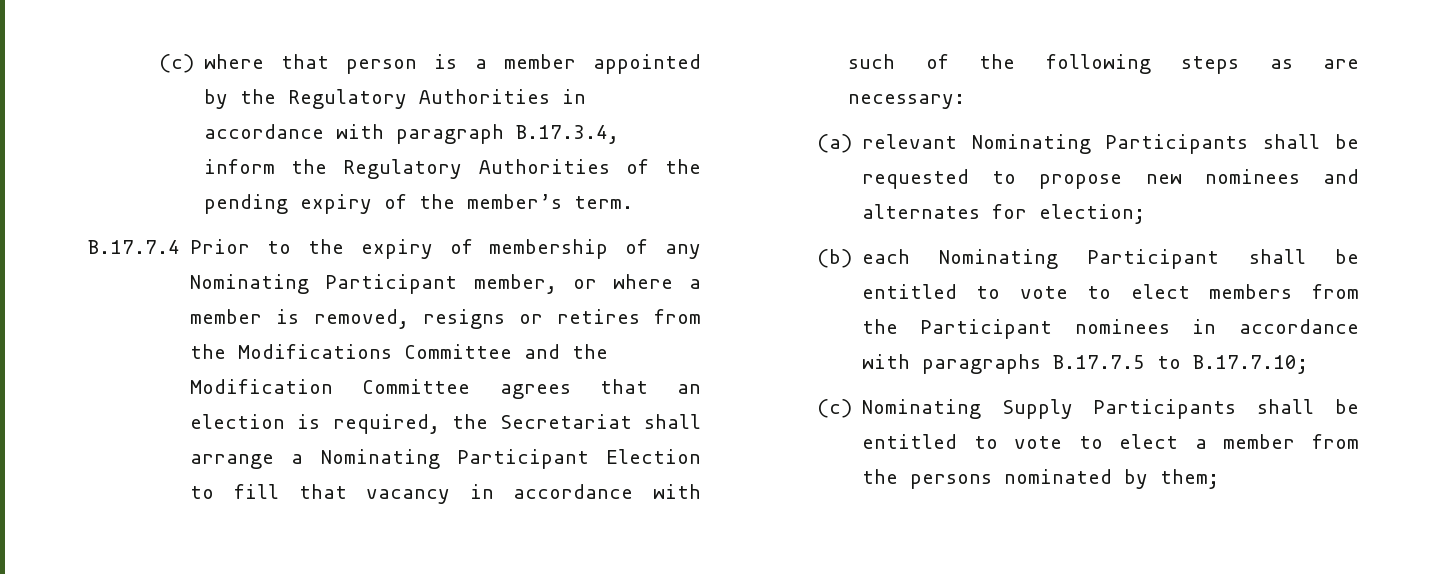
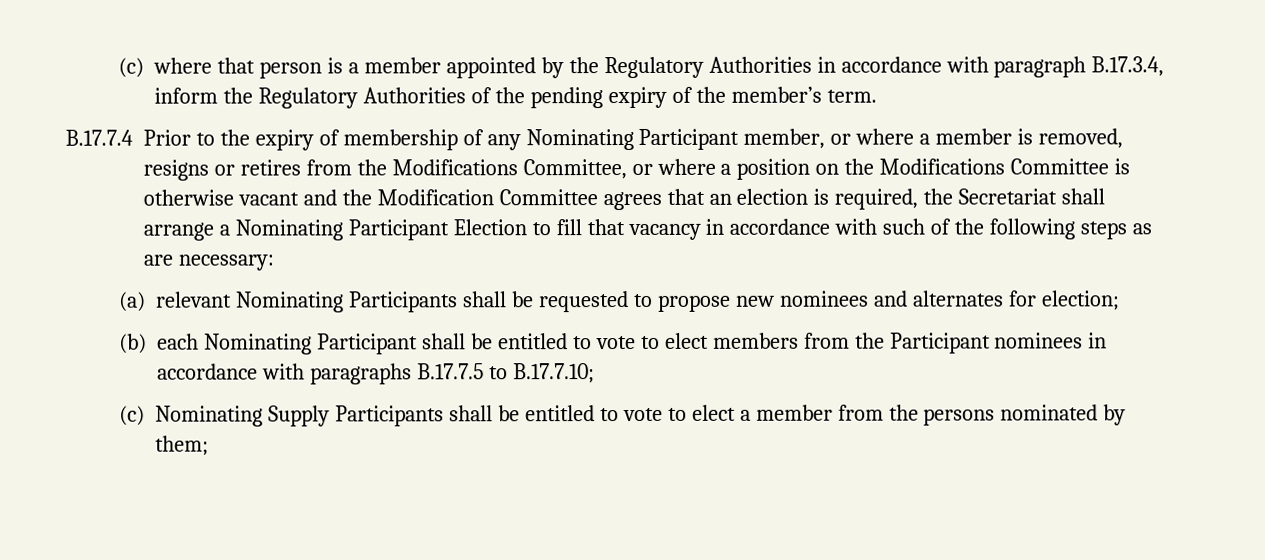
[404,344,513,359] Committee -> [522,158,1131,180] [143,189,299,206] Committee, or where a position on the Modifications Committee is otherwise vacant

